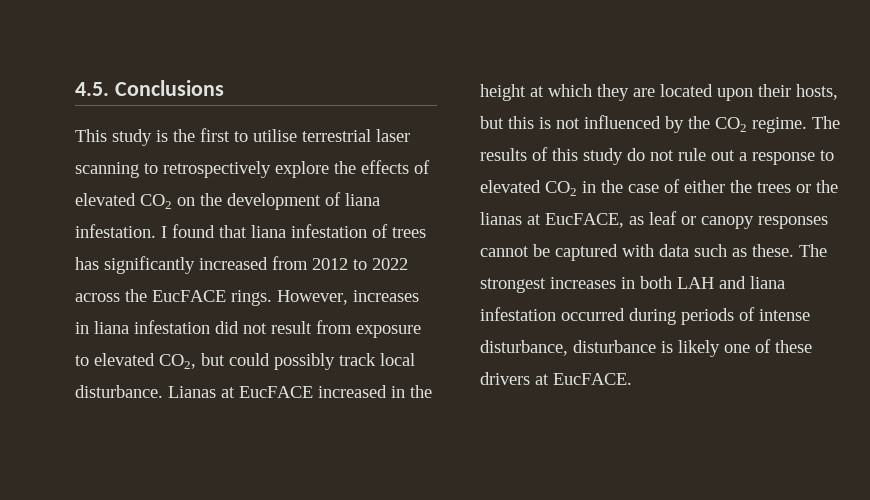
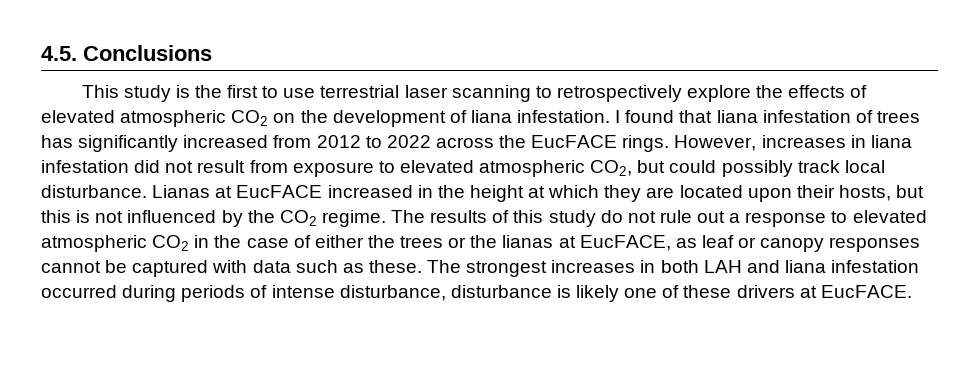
[253,129,297,142] utilise -> [283,88,316,98] use
(136, 199) none -> [120,110,227,127] atmospheric
(155, 359) none -> [479,160,586,177] atmospheric
(541, 186) none -> [41,235,147,252] atmospheric

